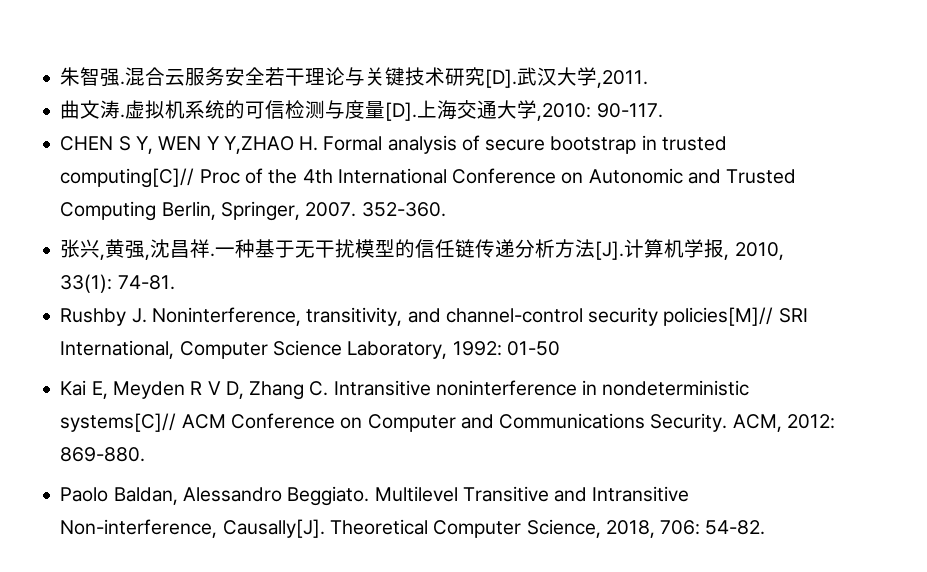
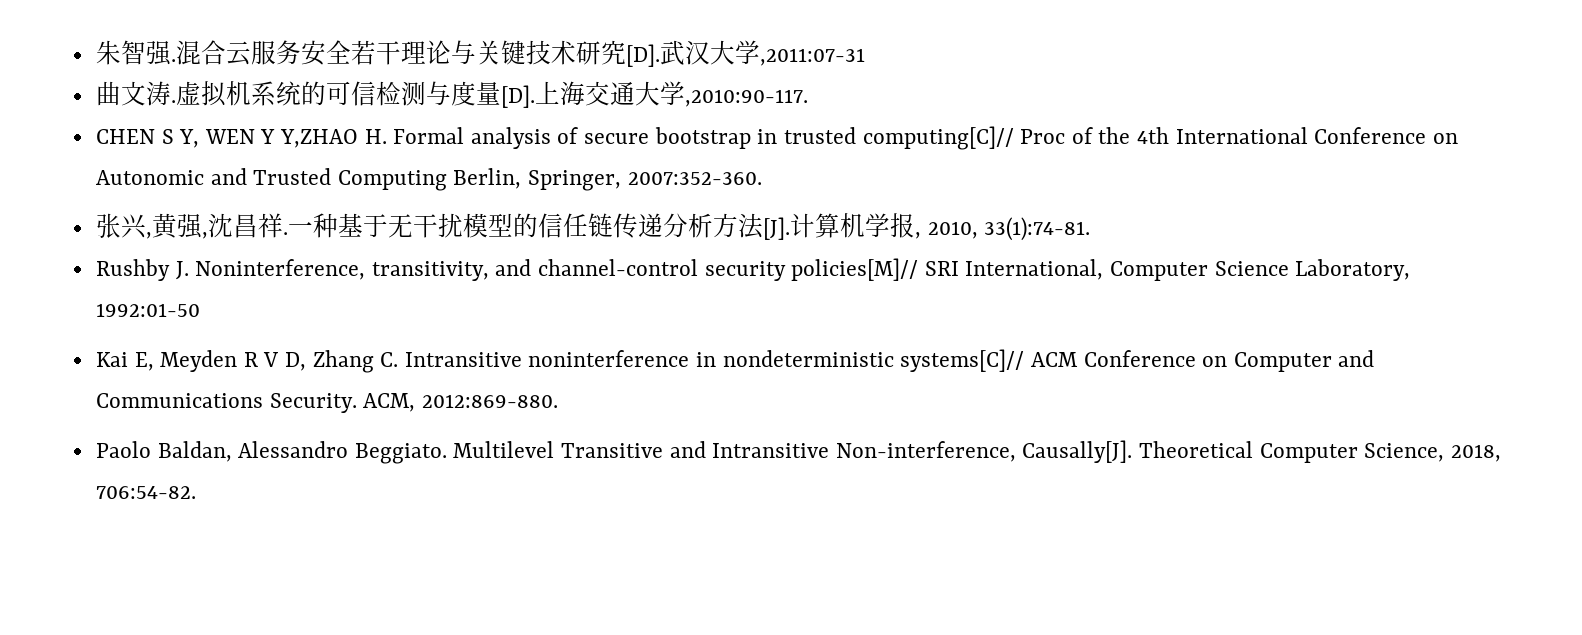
[597,70,649,88] ,2011. -> [759,48,865,66] ,2011:07-31
[537,103,663,121] ,2010: 90-117. -> [684,89,808,107] ,2010:90-117.
[305,202,446,217] 2007. 352-360. -> [627,172,762,185] 2007:352-360.
[60,274,175,293] 33(1): 74-81. -> [984,217,1091,241] 33(1):74-81.
[452,341,560,356] 1992: 01-50 -> [95,303,200,317] 1992:01-50
[786,414,835,429] [60,447,146,462] 2012: 869-880. -> [421,394,558,408] 2012:869-880.
[660,520,766,535] 706: 54-82. -> [95,486,196,499] 706:54-82.

